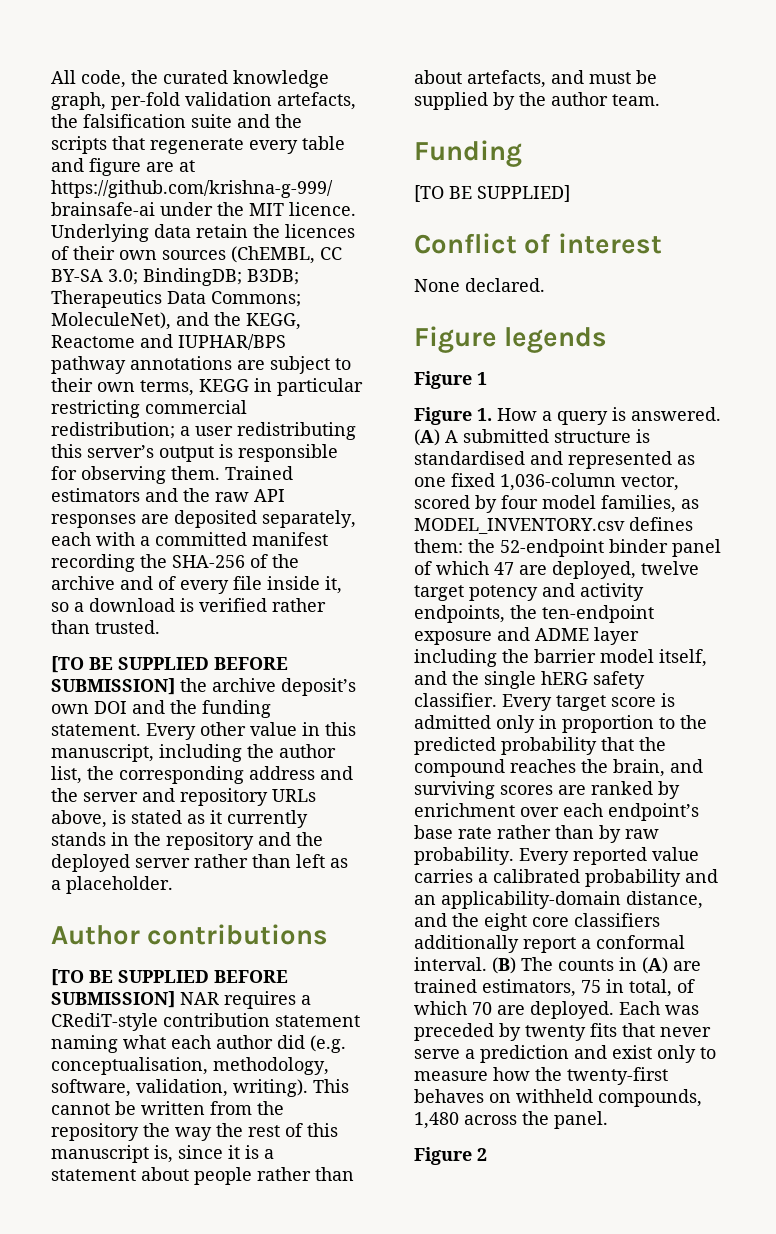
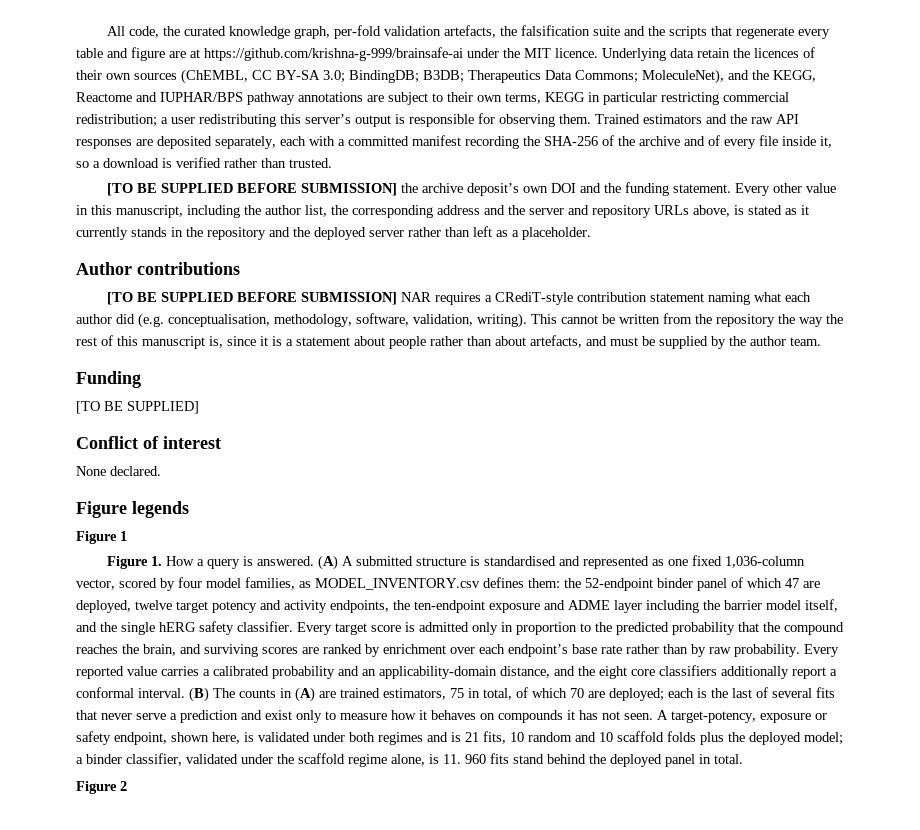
[530,1001,699,1019] [414,1023,586,1041] deployed. Each was preceded by twenty -> [609,687,812,701] deployed; each is the last of several
[535,1067,668,1085] [414,1089,702,1107] [414,1111,608,1129] the twenty-first behaves on withheld compounds, 1,480 across the panel. -> [419,710,827,723] [76,731,843,745] [76,753,743,767] it behaves on compounds it has not seen. A target-potency, exposure or safety endpoint, shown here, is validated under both regimes and is 21 fits, 10 random and 10 scaffold folds plus the deployed model; a binder classifier, validated under the scaffold regime alone, is 11. 960 fits stand behind the deployed panel in total.

